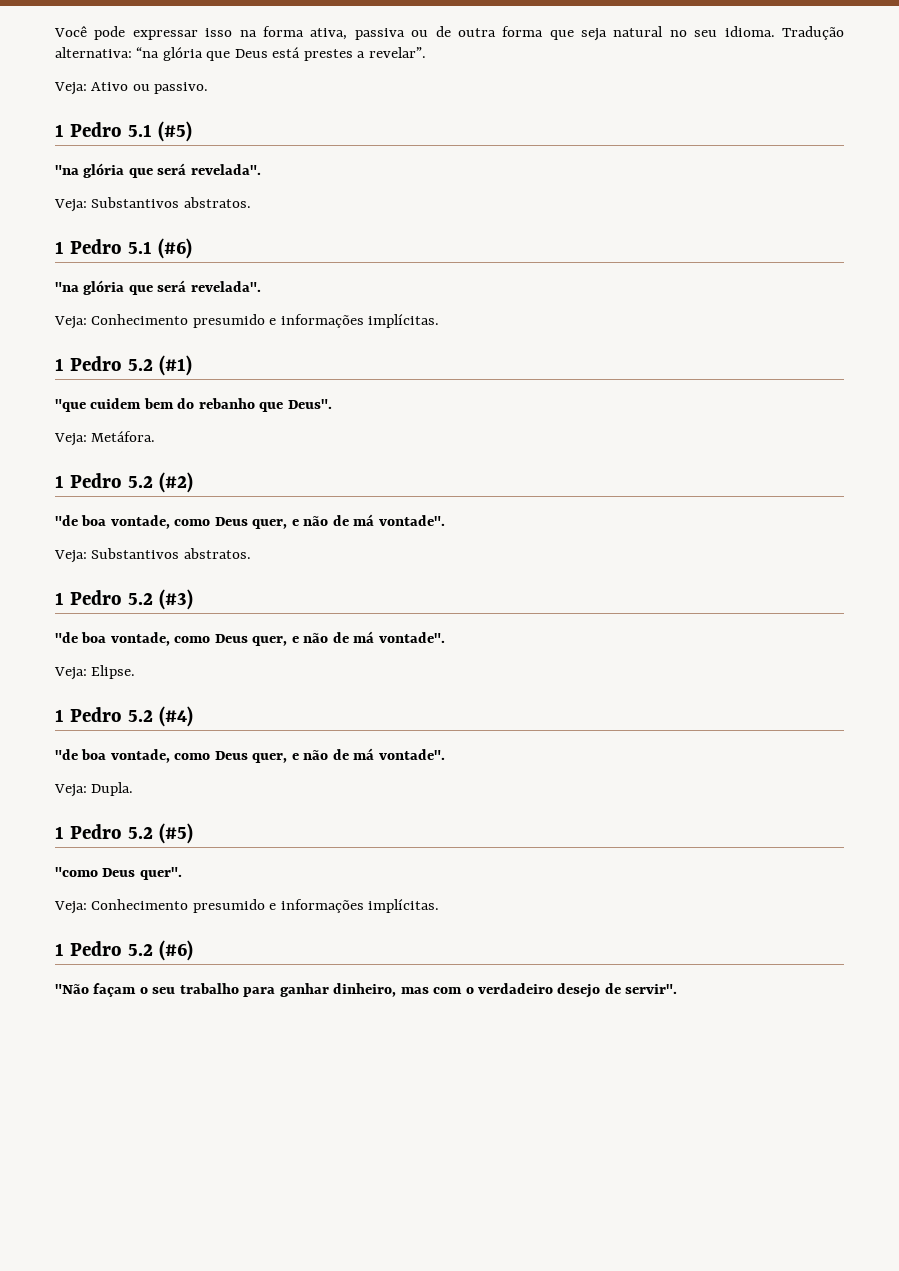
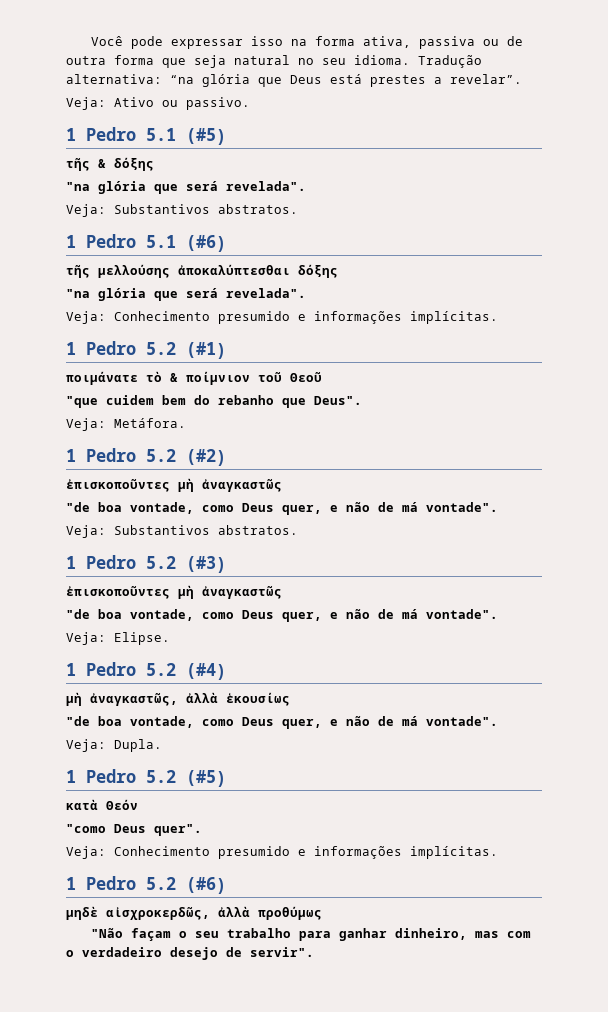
(192, 131) none -> [66,157,154,171] // τῆς & δόξης
(192, 248) none -> [66,264,338,278] // τῆς μελλούσης ἀποκαλύπτεσθαι δόξης
(192, 365) none -> [66,371,322,385] // ποιμάνατε τὸ & ποίμνιον τοῦ Θεοῦ
(193, 482) none -> [66,478,282,492] // ἐπισκοποῦντες μὴ ἀναγκαστῶς
(193, 599) none -> [66,585,282,599] // ἐπισκοποῦντες μὴ ἀναγκαστῶς
(193, 716) none -> [66,692,290,706] // μὴ ἀναγκαστῶς, ἀλλὰ ἑκουσίως
(193, 833) none -> [66,799,138,810] // κατὰ Θεόν
(193, 950) none -> [66,906,322,920] // μηδὲ αἰσχροκερδῶς, ἀλλὰ προθύμως

